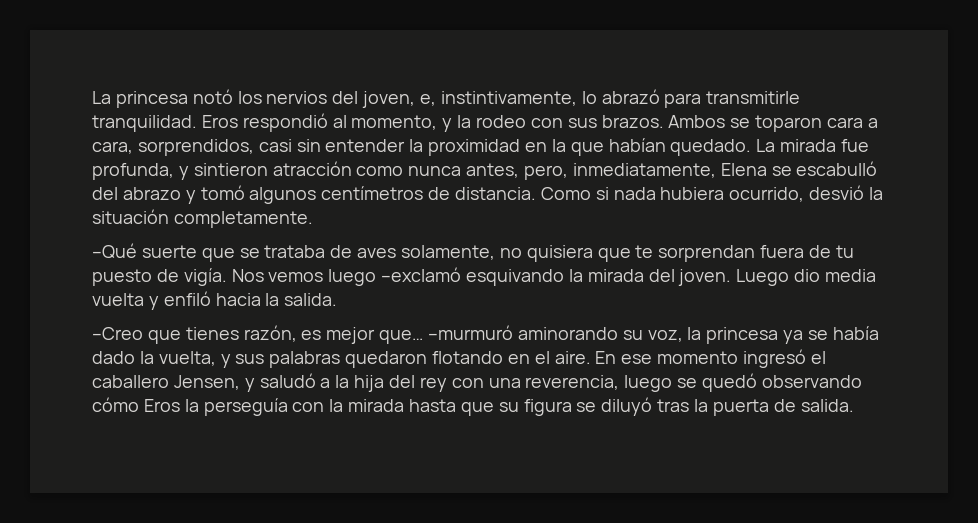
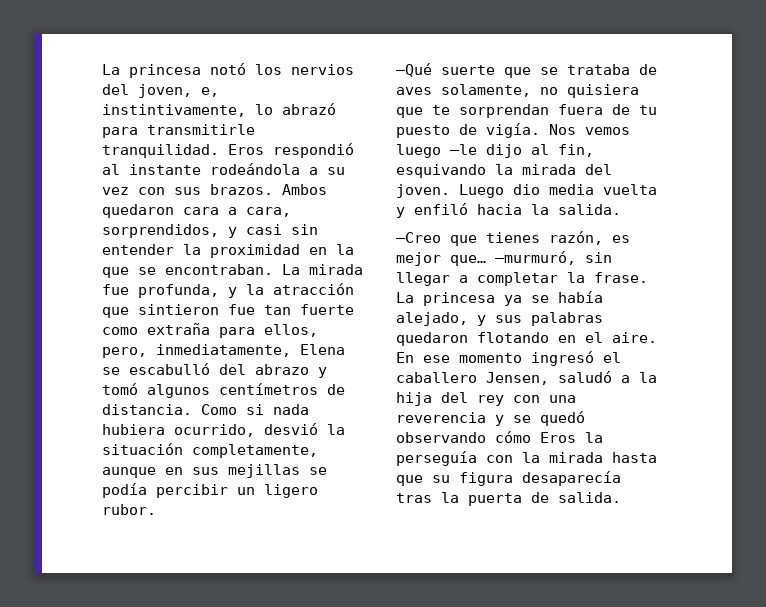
[351,115,527,132] momento, y la rodeo -> [129,163,345,175] [102,187,129,195] instante rodeándola a su vez
[730,115,823,132] se toparon -> [102,204,174,218] quedaron
(254, 147) none -> [228,227,237,238] y
[608,138,752,156] habían quedado. -> [138,264,273,275] se encontraban.
[193,161,520,178] sintieron atracción como nunca antes, -> [246,283,354,295] [102,304,354,318] [102,323,318,338] la atracción que sintieron fue tan fuerte como extraña para ellos,
[173,211,313,228] completamente. -> [192,444,318,458] [102,464,327,478] [102,483,318,498] [102,504,156,515] completamente, aunque en sus mejillas se podía percibir un ligero rubor.
[381,267,462,282] –exclamó -> [450,144,594,158] –le dijo al fin,
[428,325,702,342] –murmuró aminorando su voz, la -> [495,251,612,265] [396,272,648,286] [396,292,414,303] –murmuró, sin llegar a completar la frase. La
[92,351,216,366] dado la vuelta, -> [396,312,468,326] alejado,
[244,378,255,392] y -> (549, 378) none
[525,375,673,392] reverencia, luego -> [396,412,504,426] reverencia y
[576,397,653,416] se diluyó -> [522,471,621,486] desaparecía

